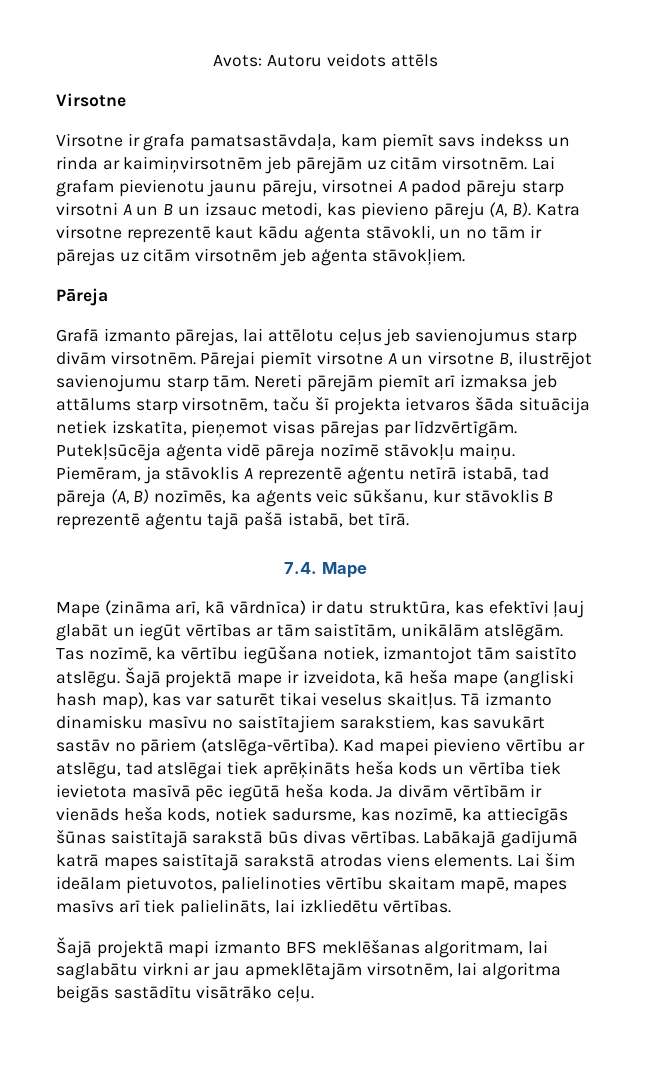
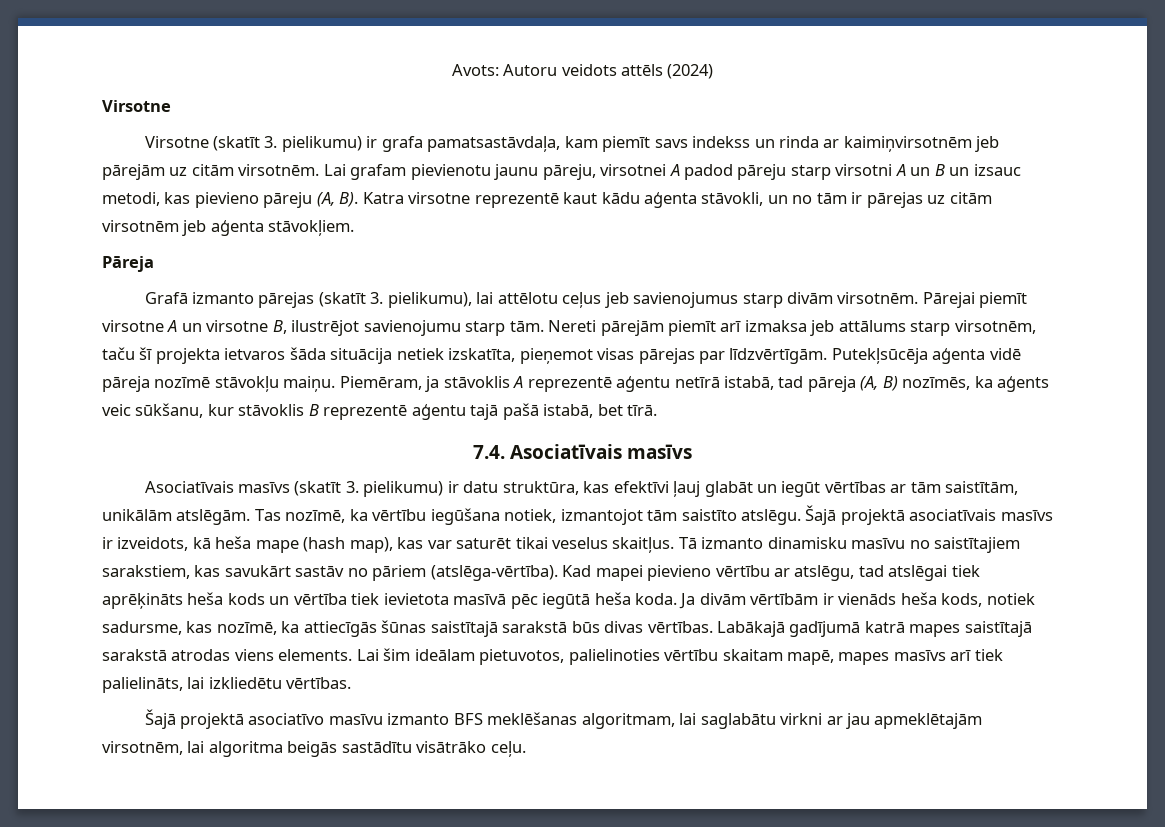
(438, 60) none -> [667,64,714,79] (2024)
(123, 140) none -> [212,136,362,152] (skatīt 3. pielikumu)
[175,328,239,346] pārejas, -> [258,292,472,308] pārejas (skatīt 3. pielikumu),
[321,562,367,578] [56,600,306,618] Mape // Mape (zināma arī, kā vārdnīca) -> [510,444,693,459] [144,481,444,497] Asociatīvais masīvs // Asociatīvais masīvs (skatīt 3. pielikumu)
[237,670,380,688] mape ir izveidota, -> [909,509,1053,521] [102,537,189,551] asociatīvais masīvs ir izveidots,
[502,670,574,688] [56,693,97,706] (angliski hash -> [303,537,346,552] (hash
[168,940,210,958] mapi -> [248,713,383,725] asociatīvo masīvu

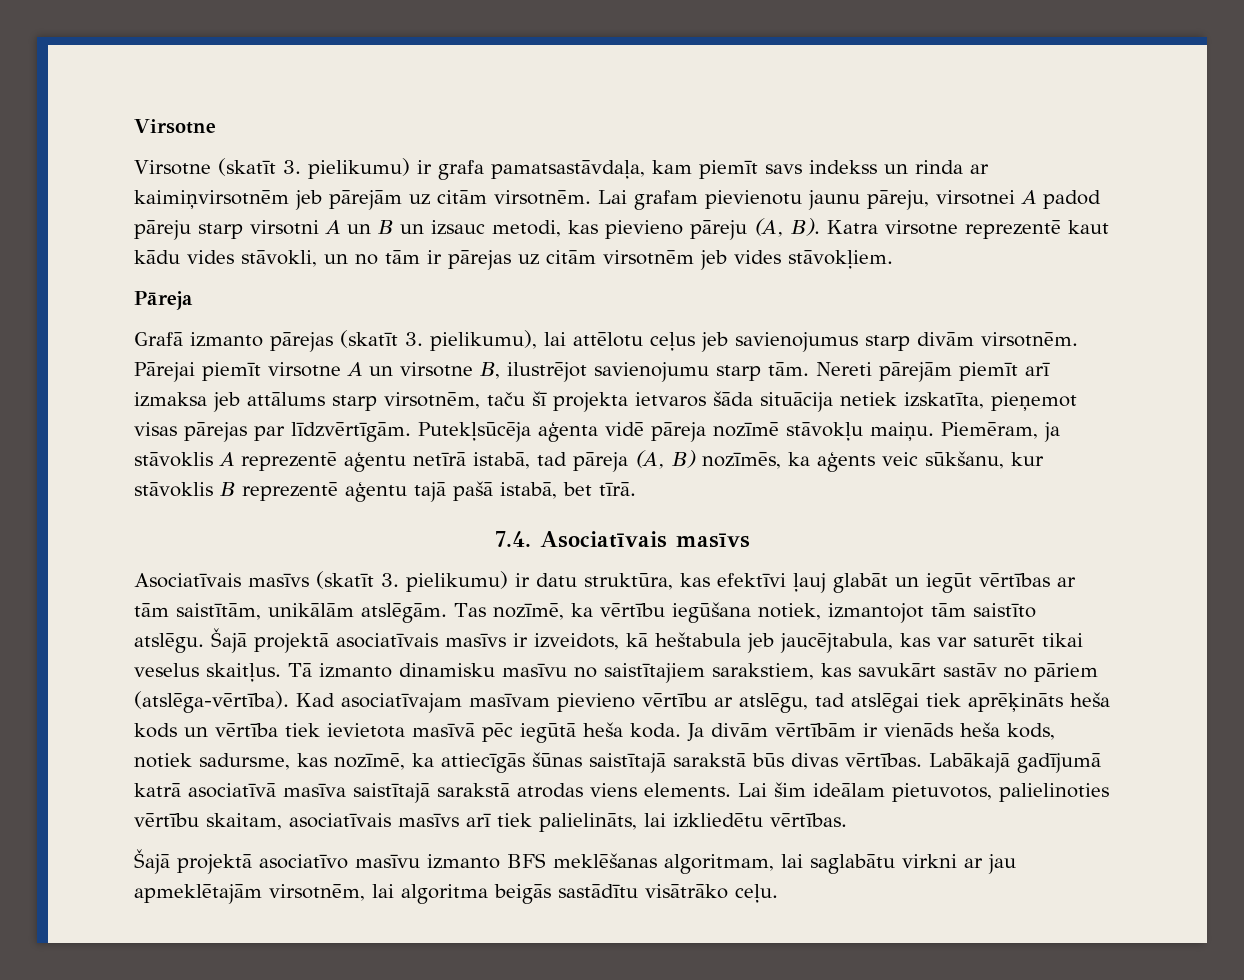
[451,64,714,79] Avots: Autoru veidots attēls (2024) // -> (134, 126) none
[644,192,698,208] aģenta -> [187,250,234,264] vides
[210,220,264,236] aģenta -> [734,250,781,264] vides
[215,536,393,553] heša mape (hash map), -> [655,632,893,653] heštabula jeb jaucējtabula,
[595,565,643,581] mapei -> [341,693,550,713] asociatīvajam masīvam
[909,624,961,637] mapes -> [188,783,346,798] asociatīvā masīva
[722,649,890,665] skaitam mapē, mapes -> [206,813,391,830] skaitam, asociatīvais

